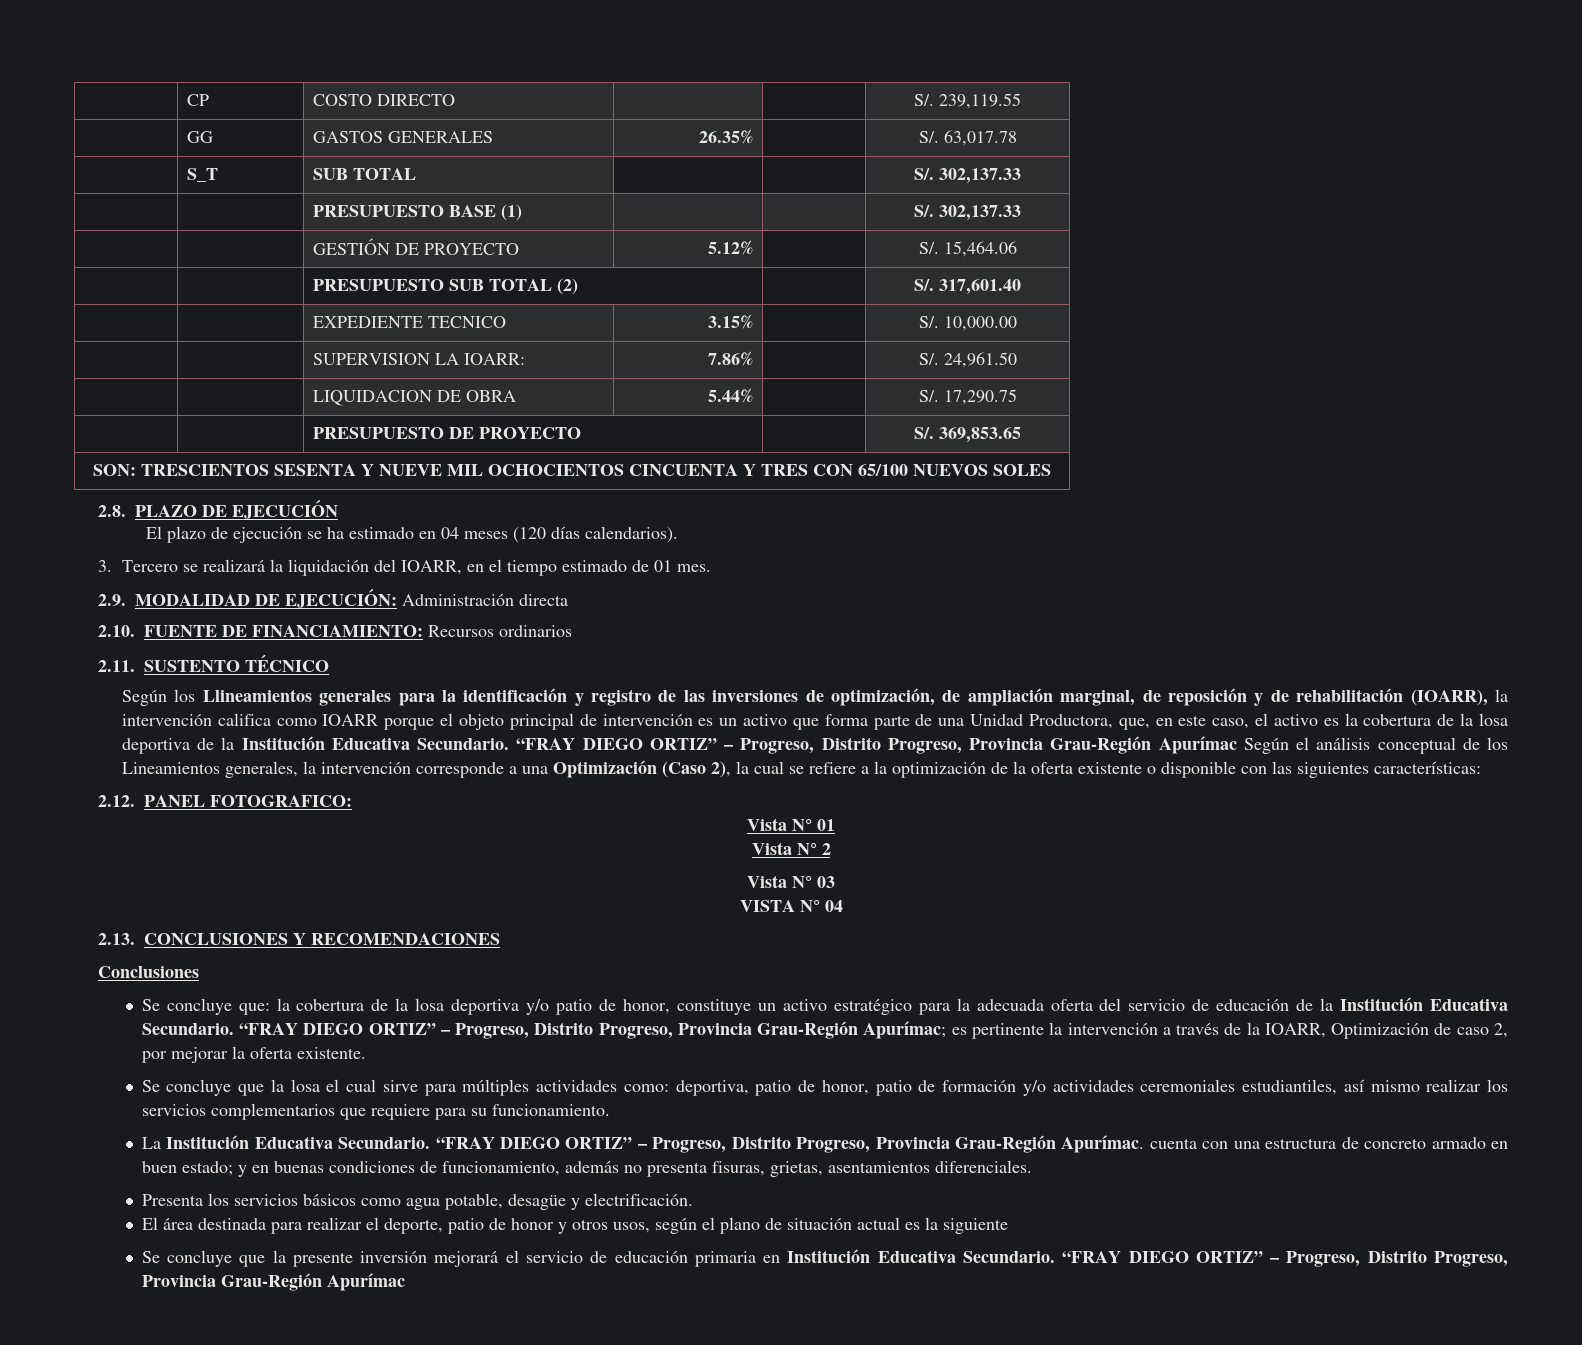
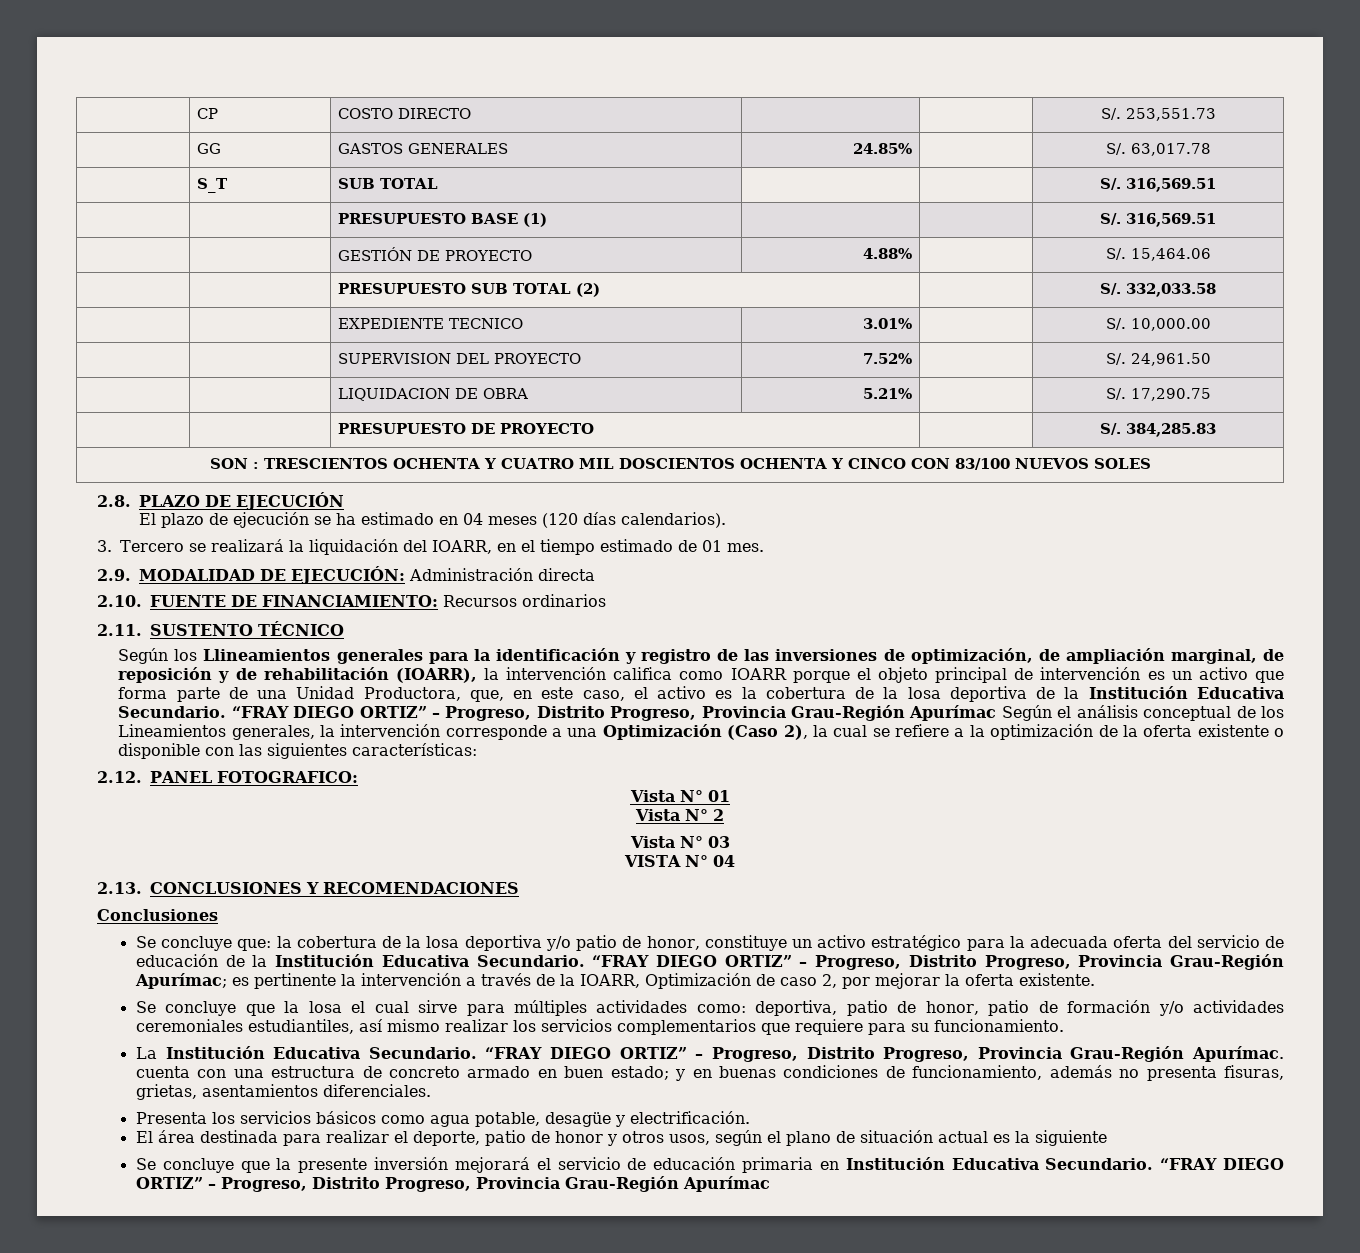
[939,93,1021,109] 239,119.55 -> [1125,108,1216,121] 253,551.73
[699,129,754,144] 26.35% -> [852,143,912,154] 24.85%
[939,168,1021,184] 302,137.33 -> [1126,178,1216,192] 316,569.51
[939,205,1021,221] 302,137.33 -> [1126,213,1216,227] 316,569.51
[708,240,754,255] 5.12% -> [862,248,912,259] 4.88%
[939,279,1021,295] 317,601.40 -> [1126,283,1216,297] 332,033.58
[708,314,754,329] 3.15% -> [862,318,912,329] 3.01%
[434,353,525,365] [708,351,754,366] LA IOARR: | 7.86% -> [456,353,582,364] [862,353,912,364] DEL PROYECTO | 7.52%
[708,388,754,403] 5.44% -> [862,388,912,399] 5.21%
[939,427,1021,443] [93,464,908,476] 369,853.65 // SON: TRESCIENTOS SESENTA Y NUEVE MIL OCHOCIENTOS CINCUENTA Y TRES CON 65/100 -> [1126,423,1216,437] [209,458,1010,470] 384,285.83 // SON : TRESCIENTOS OCHENTA Y CUATRO MIL DOSCIENTOS OCHENTA Y CINCO CON 83/100

